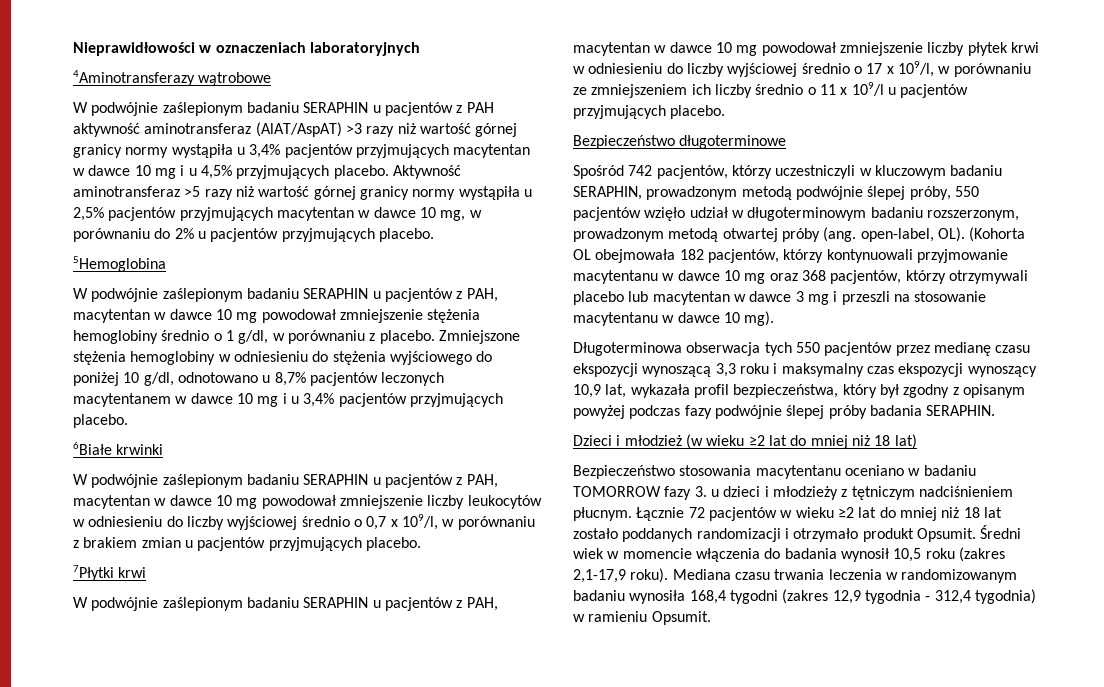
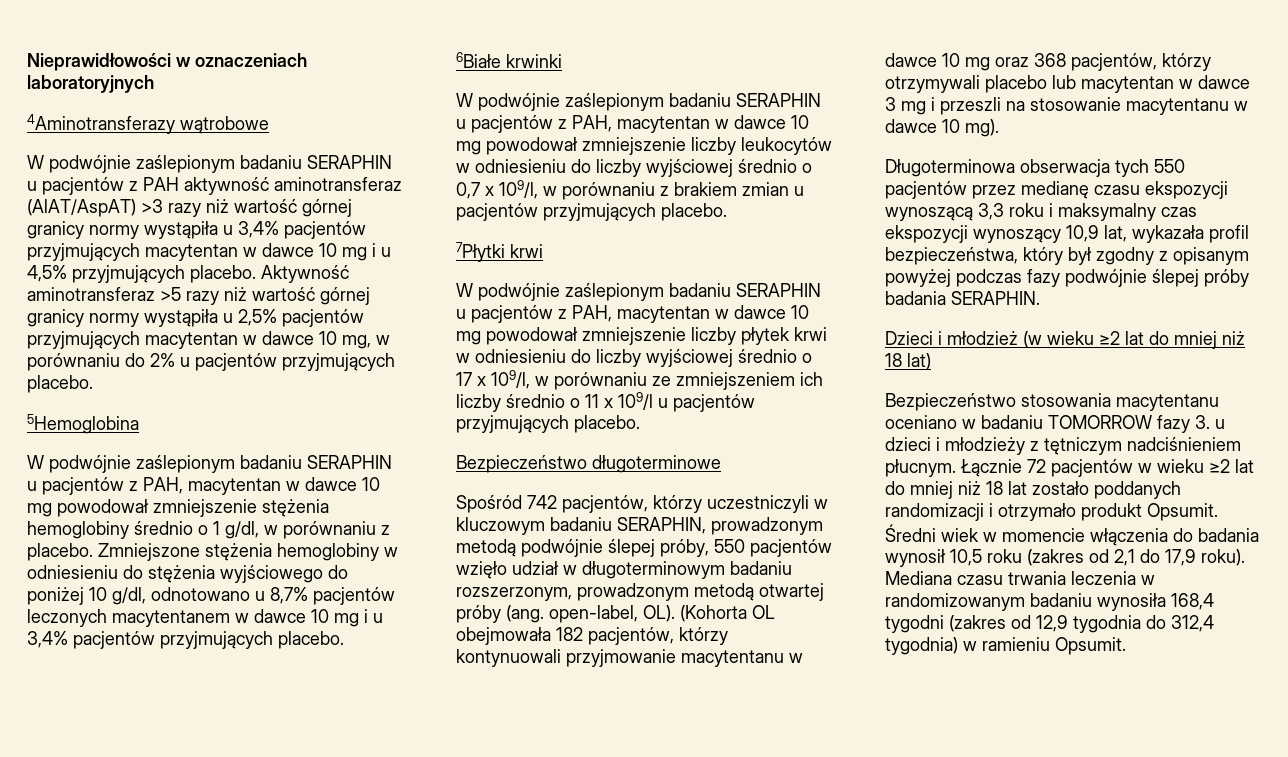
[573,569,626,583] 2,1-17,9 -> [1089,549,1196,566] od 2,1 do 17,9
(829, 596) none -> [1011,615,1031,629] od
[925,596,931,601] - -> [1146,615,1166,629] do

